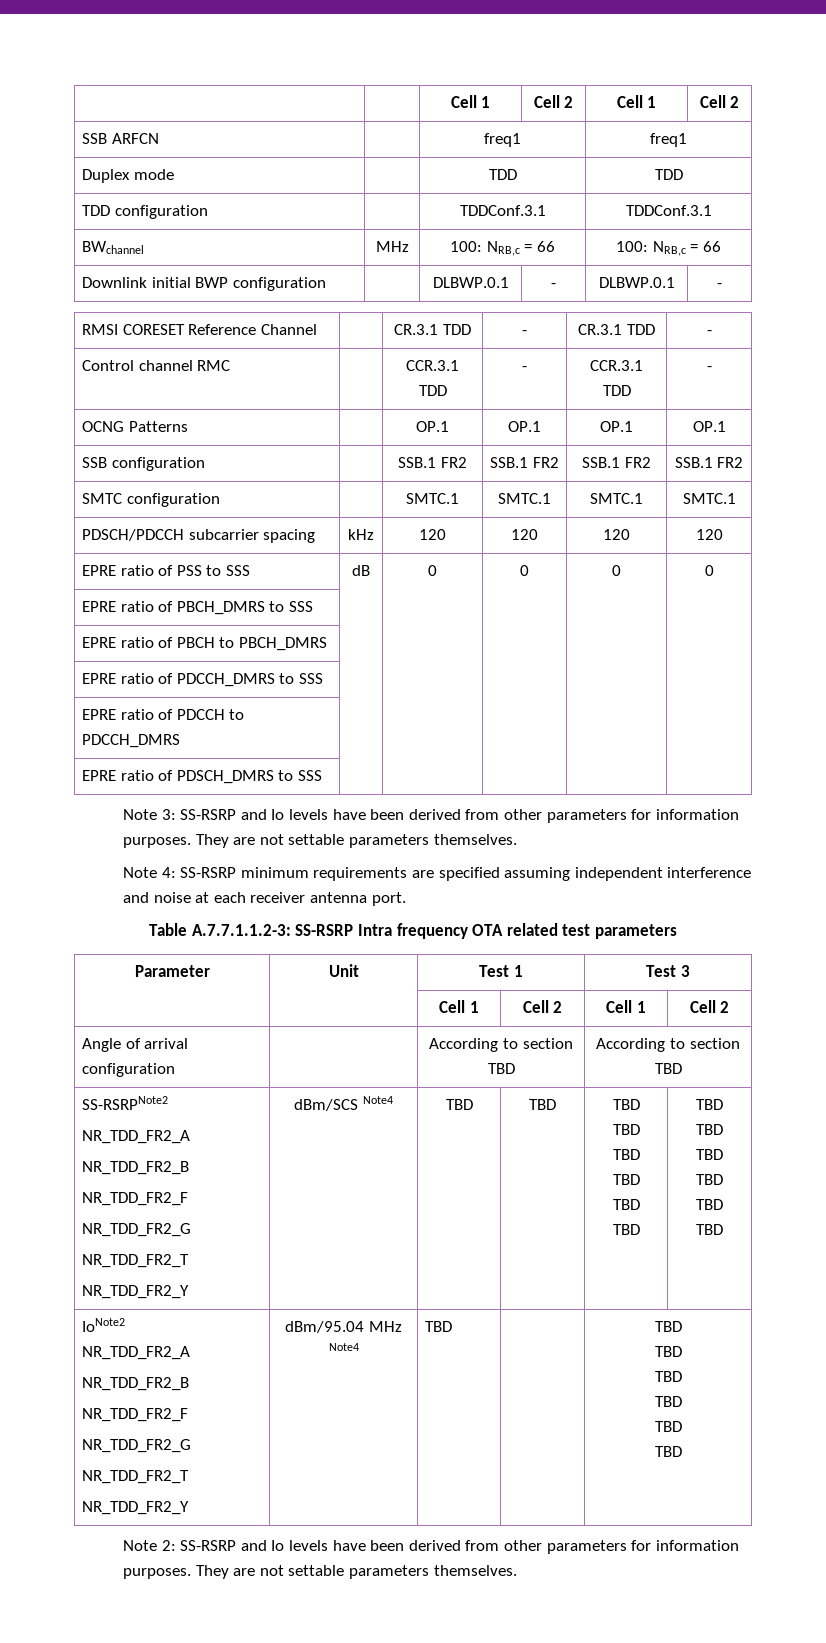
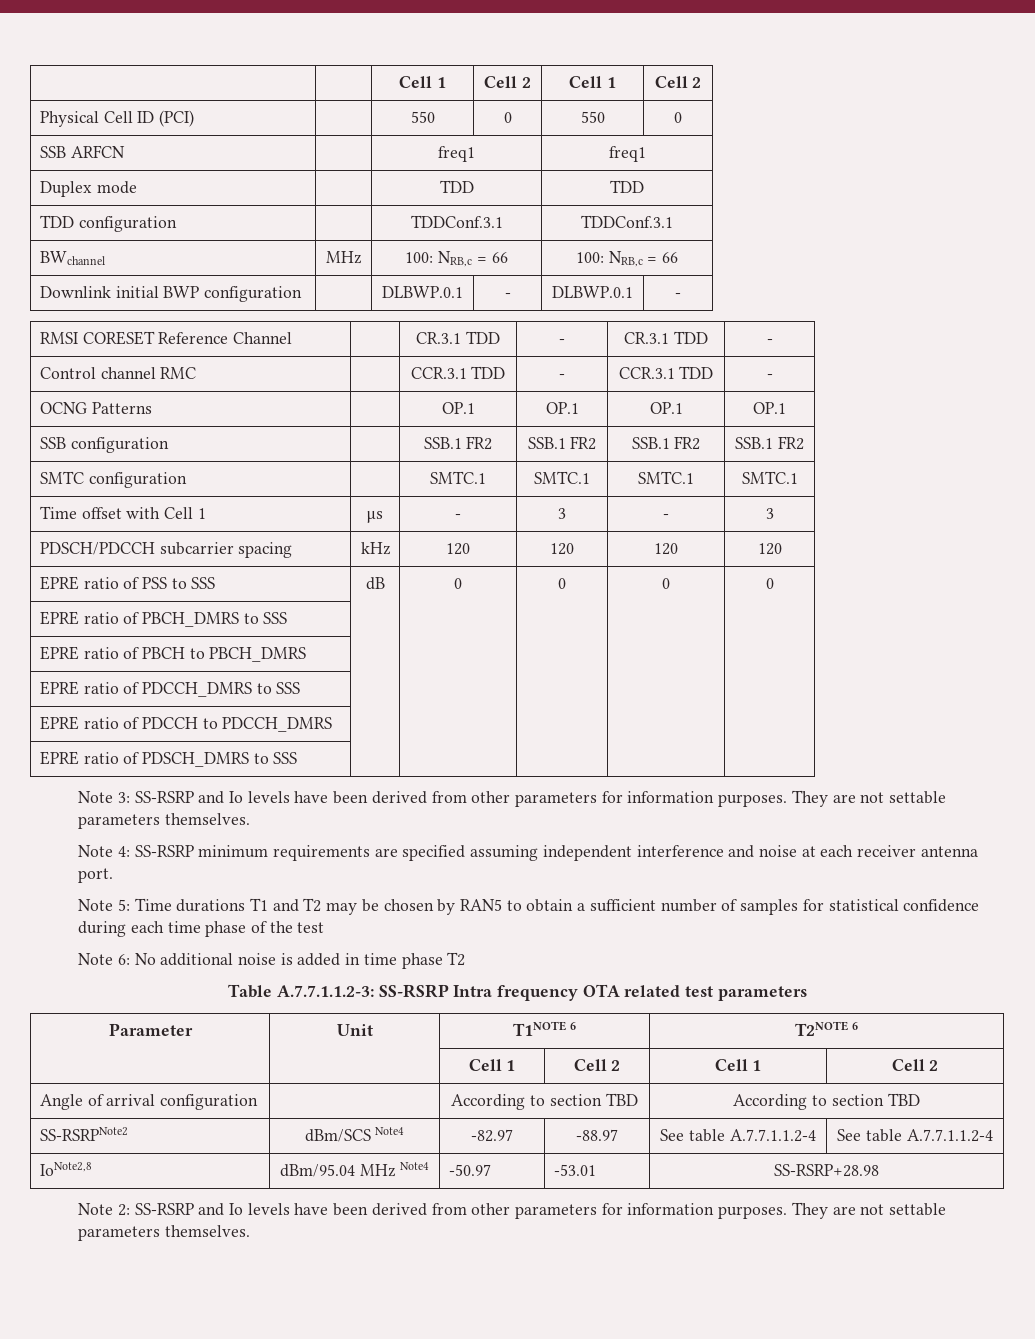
[450,95,491,108] [533,95,574,108] [616,95,657,108] [699,95,740,108] | | Cell 1 | Cell 2 | Cell 1 | Cell 2 -> [399,76,446,88] [484,76,531,88] [569,76,616,88] [654,76,702,88] [39,110,194,127] [410,111,435,123] [503,112,512,123] [580,111,605,123] [674,112,682,123] | | Cell 1 | Cell 2 | Cell 1 | Cell 2 // Physical Cell ID (PCI) | | 550 | 0 | 550 | 0
(736, 498) none -> [39,506,206,519] [367,510,383,523] [455,514,461,519] [558,508,566,519] [663,514,669,519] [765,508,774,519] // Time offset with Cell 1 | μs | - | 3 | - | 3
(406, 899) none -> [78,898,980,915] [78,921,325,937] [78,952,466,969] // Note 5: Time durations T1 and T2 may be chosen by RAN5 to obtain a sufficient number of samples for statistical confidence during each time phase of the test // Note 6: No additional noise is added in time phase T2
[479,965,523,977] [646,965,690,977] Test 1 | Test 3 -> [512,1021,577,1036] [794,1021,859,1036] T1NOTE 6 | T2NOTE 6
[81,1130,190,1144] [81,1161,189,1175] [81,1192,188,1206] [81,1223,191,1237] [81,1254,189,1268] [81,1285,189,1299] [294,1096,393,1111] [445,1099,473,1110] [529,1099,556,1110] [612,1099,640,1110] [612,1124,640,1135] [612,1149,640,1160] [612,1174,640,1185] [612,1199,640,1210] [612,1224,640,1235] [696,1099,723,1110] [696,1124,723,1135] [696,1149,723,1160] [696,1174,723,1185] [696,1199,723,1210] [696,1224,723,1235] [81,1318,125,1332] [81,1346,190,1360] [81,1377,189,1391] [81,1408,188,1422] [81,1439,191,1453] [81,1470,189,1484] [81,1501,189,1515] [285,1321,402,1333] [328,1343,359,1351] [424,1321,452,1332] [654,1321,682,1332] [654,1346,682,1357] [654,1371,682,1382] [654,1396,682,1407] [654,1421,682,1432] [654,1446,682,1457] // NR_TDD_FR2_A // NR_TDD_FR2_B // NR_TDD_FR2_F // NR_TDD_FR2_G // NR_TDD_FR2_T // NR_TDD_FR2_Y | dBm/SCS Note4 | TBD | TBD | TBD // TBD // TBD // TBD // TBD // TBD | TBD // TBD // TBD // TBD // TBD // TBD // IoNote2 // NR_TDD_FR2_A // NR_TDD_FR2_B // NR_TDD_FR2_F // NR_TDD_FR2_G // NR_TDD_FR2_T // NR_TDD_FR2_Y | dBm/95.04 MHz Note4 | TBD | | TBD // TBD // TBD // TBD // TBD // TBD -> [304,1127,405,1142] [471,1129,513,1142] [576,1129,618,1141] [660,1129,816,1142] [837,1129,993,1142] [39,1162,92,1176] [280,1162,429,1177] [448,1164,491,1176] [553,1164,596,1176] [774,1164,879,1177] | dBm/SCS Note4 | -82.97 | -88.97 | See table A.7.7.1.1.2-4 | See table A.7.7.1.1.2-4 // IoNote2,8 | dBm/95.04 MHz Note4 | -50.97 | -53.01 | SS-RSRP+28.98

